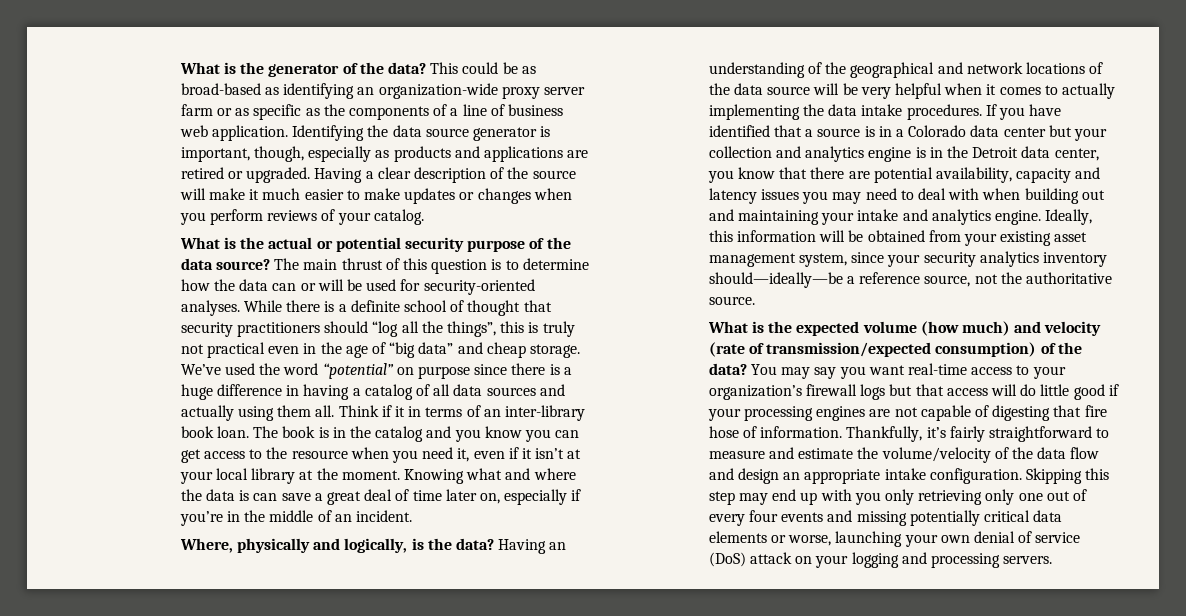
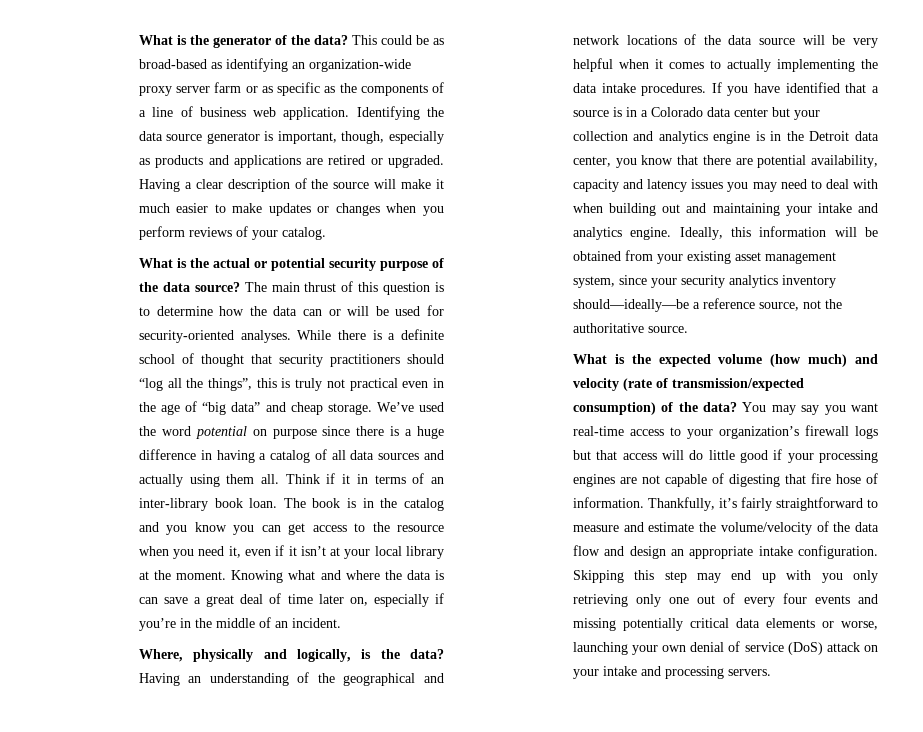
[322,363,394,379] “potential” -> [195,426,247,439] potential
[851,552,899,568] logging -> [602,666,637,676] intake

